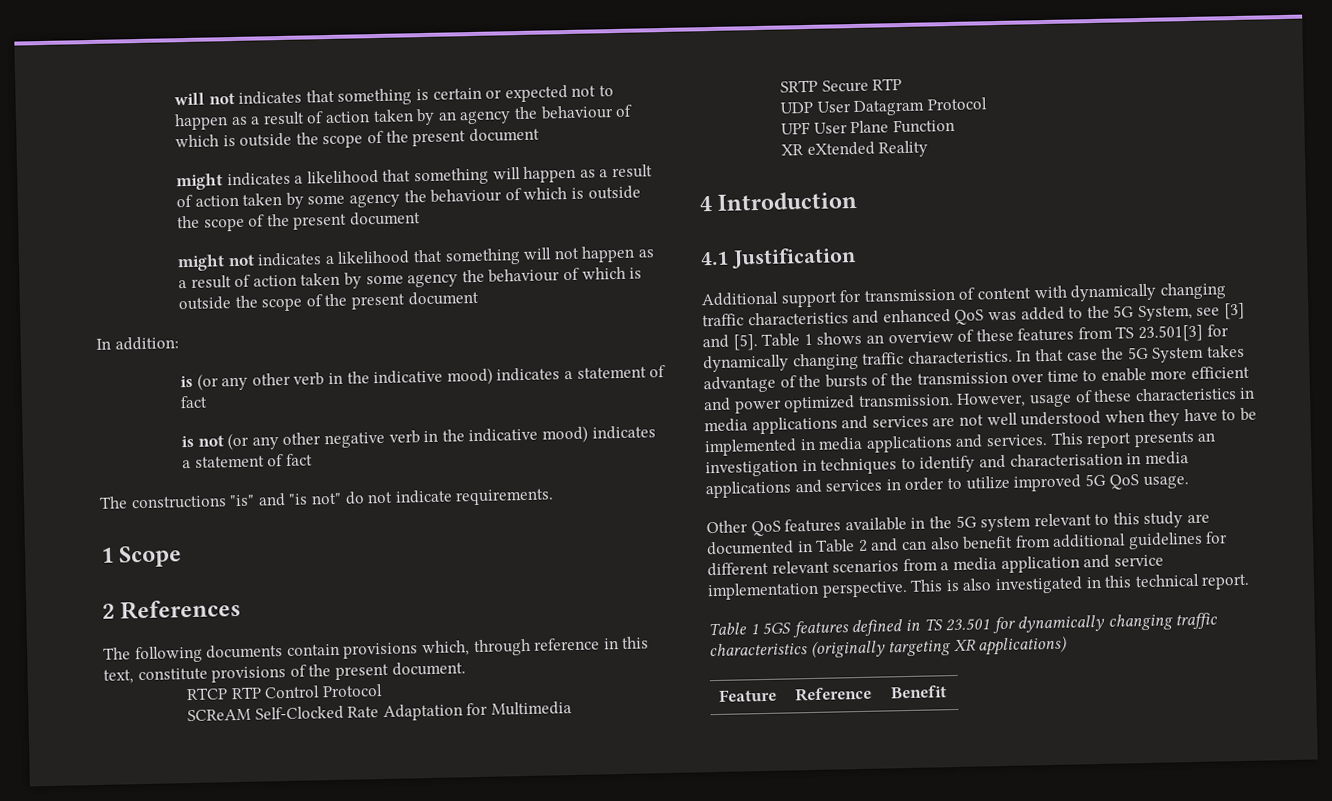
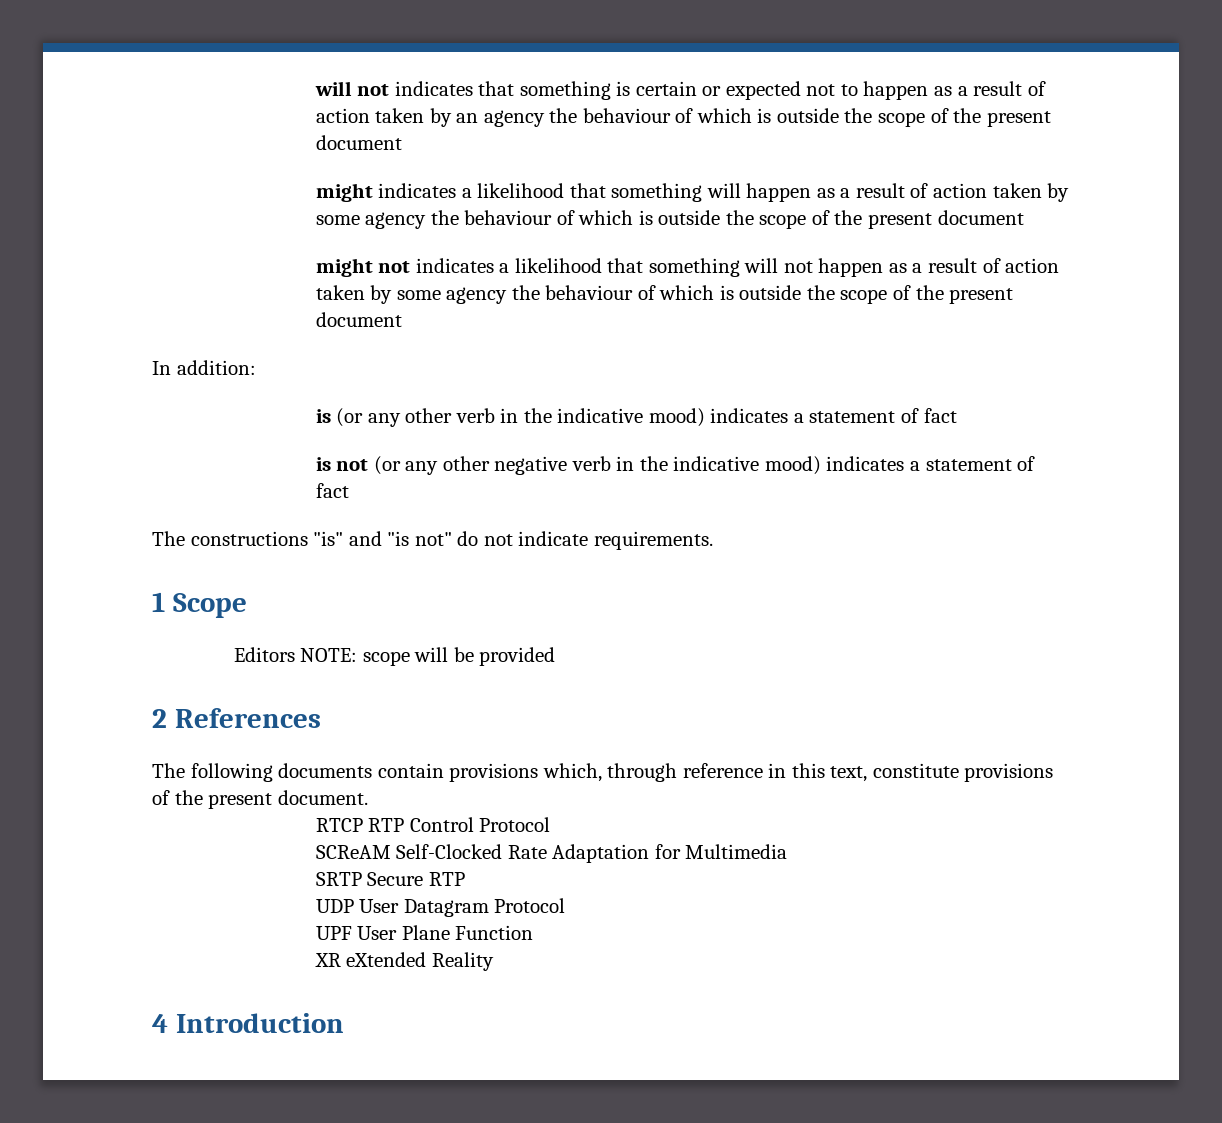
(183, 556) none -> [233,647,556,666] // Editors NOTE: scope will be provided
[700,246,857,269] [701,282,1226,308] [702,302,1246,327] [702,324,1229,351] [703,344,1245,373] [703,365,1251,394] [703,387,1256,414] [704,407,1258,435] [704,430,1216,457] [705,451,1189,478] [705,473,1189,499] [706,511,1211,537] [706,531,1229,556] [707,554,1164,577] [707,573,1251,601] [708,612,1219,638] [709,635,1068,659] [719,688,778,702] [795,686,873,702] [891,685,948,699] // 4.1 Justification // Additional support for transmission of content with dynamically changing traffic characteristics and enhanced QoS was added to the 5G System, see [3] and [5]. Table 1 shows an overview of these features from TS 23.501[3] for dynamically changing traffic characteristics. In that case the 5G System takes advantage of the bursts of the transmission over time to enable more efficient and power optimized transmission. However, usage of these characteristics in media applications and services are not well understood when they have to be implemented in media applications and services. This report presents an investigation in techniques to identify and characterisation in media applications and services in order to utilize improved 5G QoS usage. // Other QoS features available in the 5G system relevant to this study are documented in Table 2 and can also benefit from additional guidelines for different relevant scenarios from a media application and service implementation perspective. This is also investigated in this technical report. // Table 1 5GS features defined in TS 23.501 for dynamically changing traffic characteristics (originally targeting XR applications) // Feature | Reference | Benefit -> (344, 1023) none

